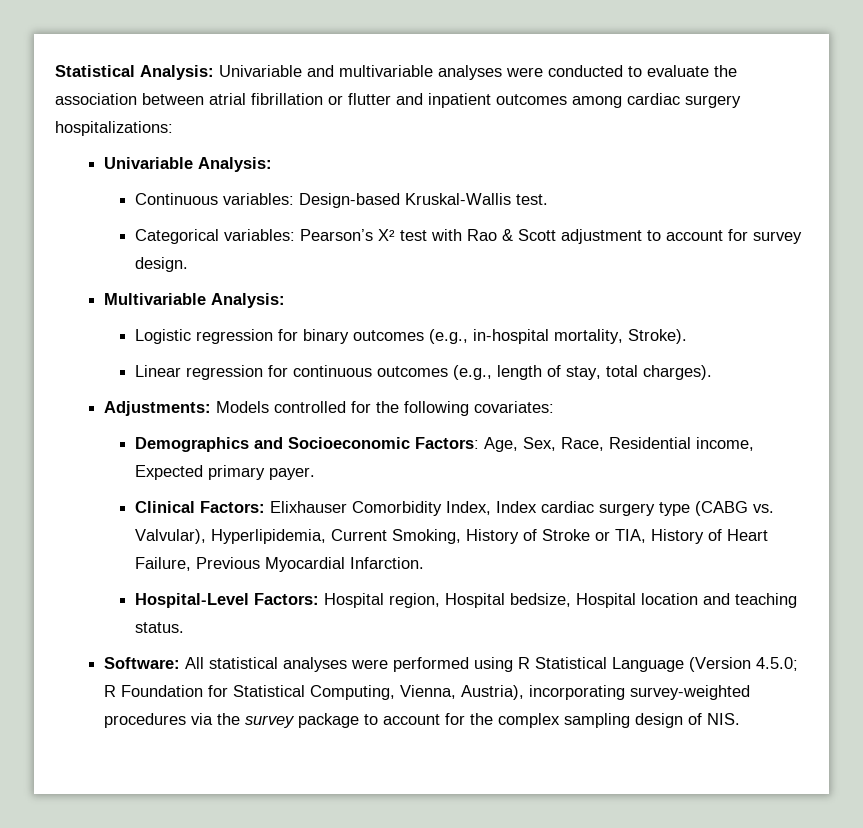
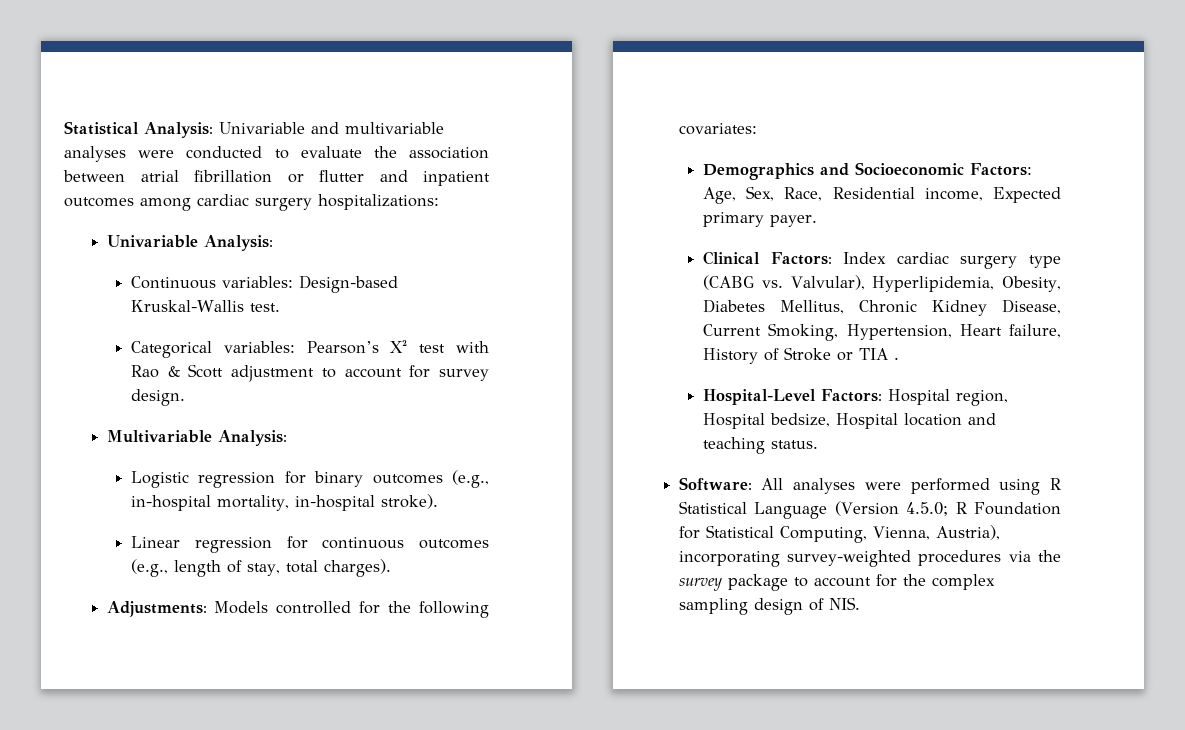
[627,329,687,344] Stroke). -> [295,494,439,511] in-hospital stroke).
[269,501,491,516] Elixhauser Comorbidity Index, -> (832, 258) none
[330,529,768,544] [134,557,424,572] Current Smoking, History of Stroke or TIA, History of Heart Failure, Previous Myocardial Infarction. -> [1002,276,1062,292] [703,299,1061,316] [703,323,1061,341] [703,347,900,364] Obesity, Diabetes Mellitus, Chronic Kidney Disease, Current Smoking, Hypertension, Heart failure, History of Stroke or TIA .
[208,657,278,669] statistical -> (784, 484) none

